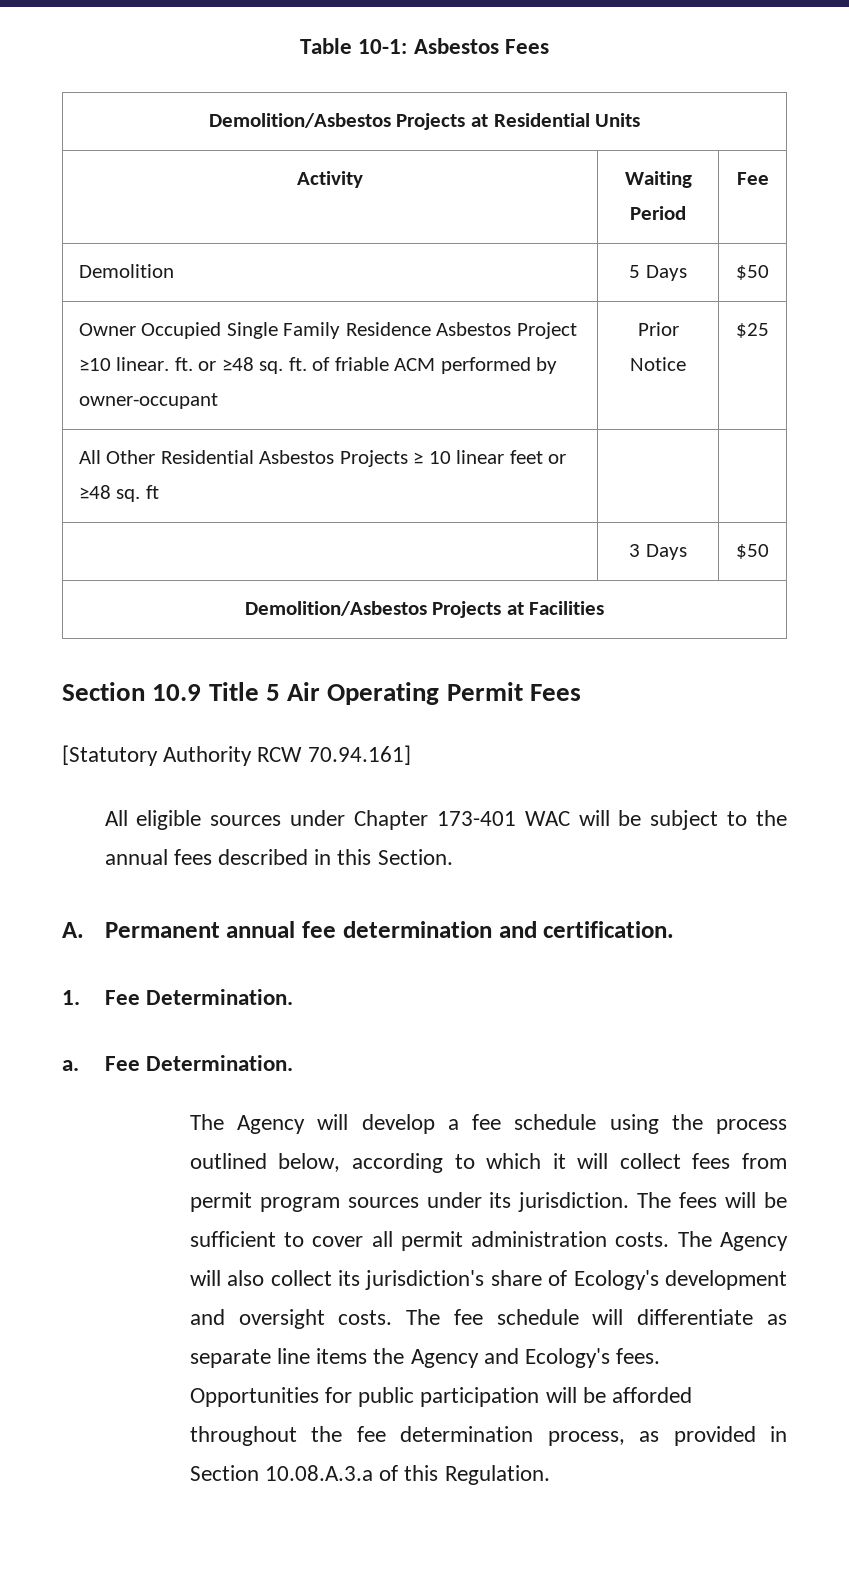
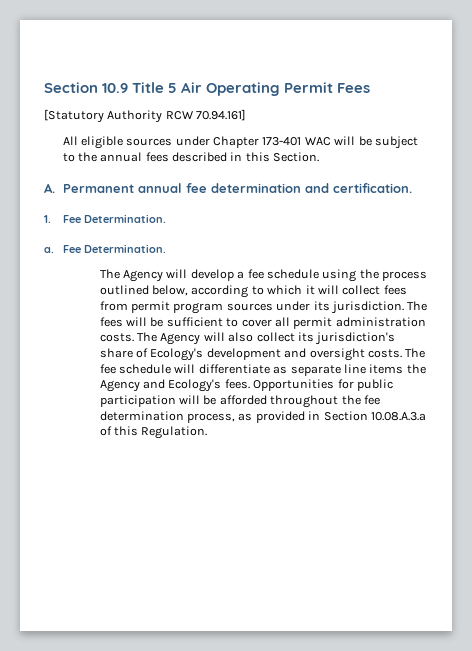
[300,38,549,54] [208,113,641,130] [297,171,363,188] [624,171,692,188] [630,206,686,220] [736,172,769,185] [78,264,174,278] [629,265,687,281] [736,265,769,280] [78,322,577,339] [78,357,558,374] [78,393,218,409] [637,322,679,336] [630,357,686,371] [736,323,769,338] [78,450,567,467] [78,485,159,502] [629,544,687,560] [736,544,769,559] [244,601,605,618] Table 10-1: Asbestos Fees // Demolition/Asbestos Projects at Residential Units // Activity | Waiting Period | Fee // Demolition | 5 Days | $50 // Owner Occupied Single Family Residence Asbestos Project ≥10 linear. ft. or ≥48 sq. ft. of friable ACM performed by owner-occupant | Prior Notice | $25 // All Other Residential Asbestos Projects ≥ 10 linear feet or ≥48 sq. ft | | // | 3 Days | $50 // Demolition/Asbestos Projects at Facilities // -> (44, 87) none

